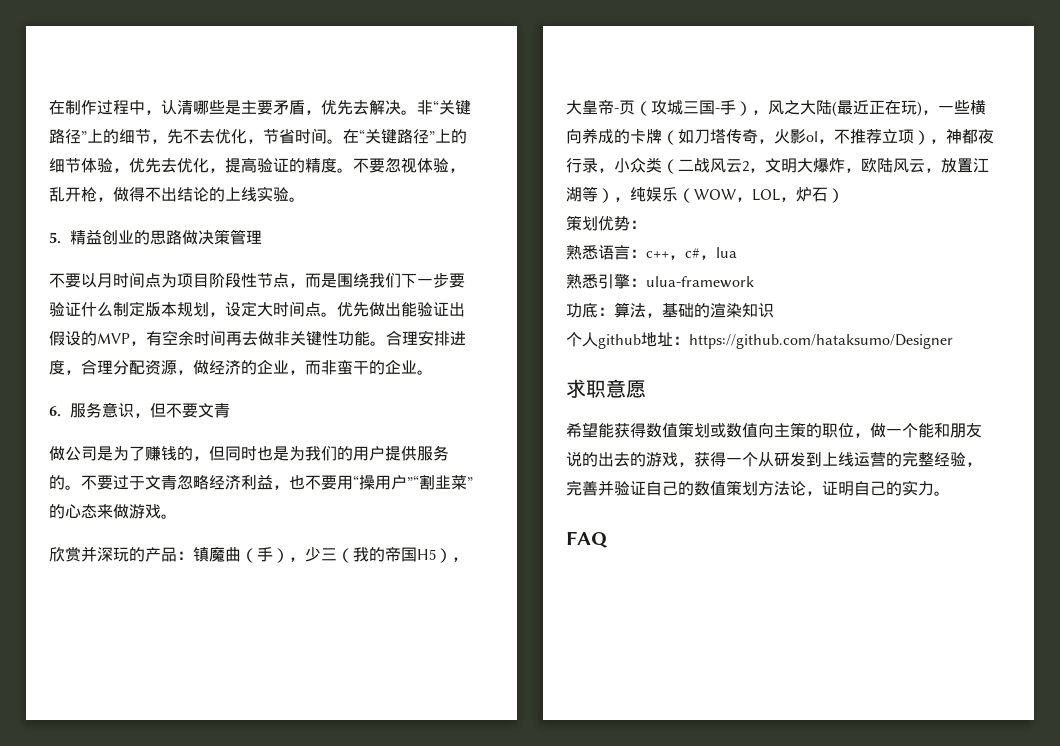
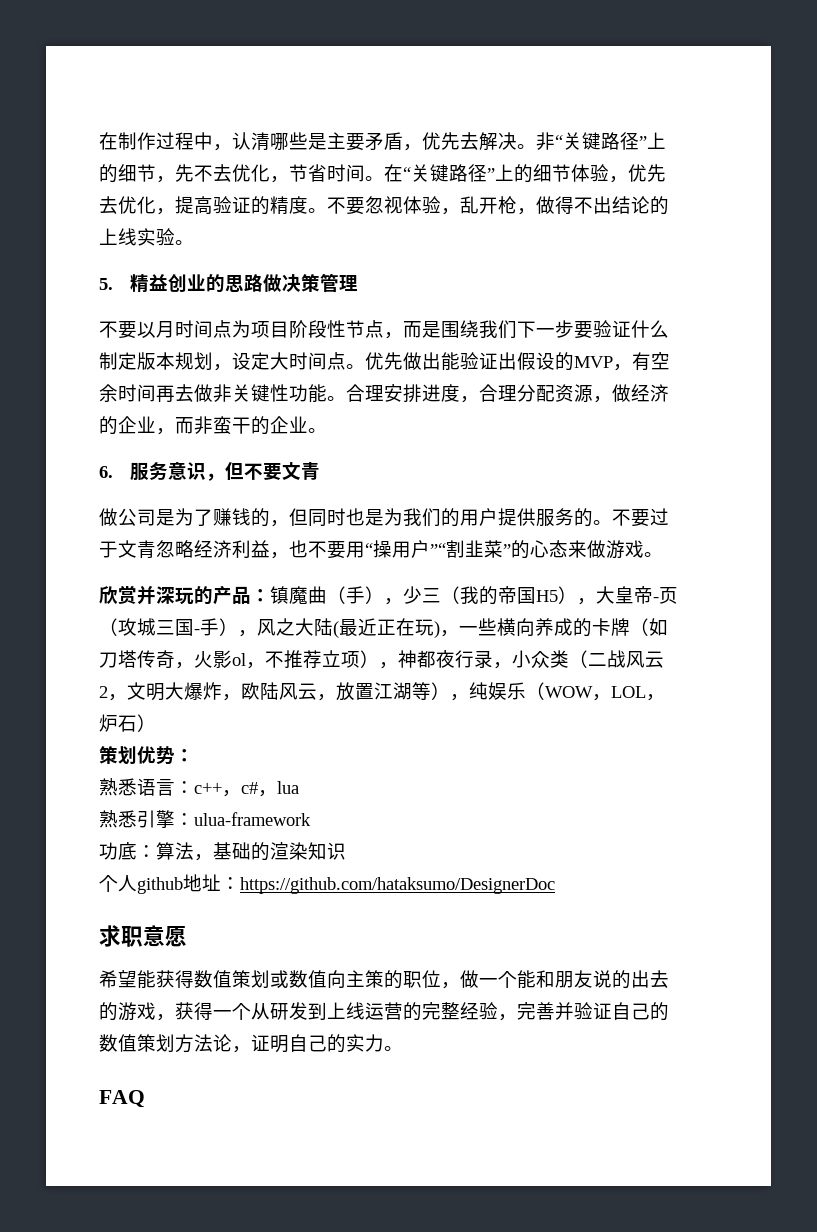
[689,334,953,349] https://github.com/hataksumo/Designer -> [240,877,555,894] https://github.com/hataksumo/DesignerDoc

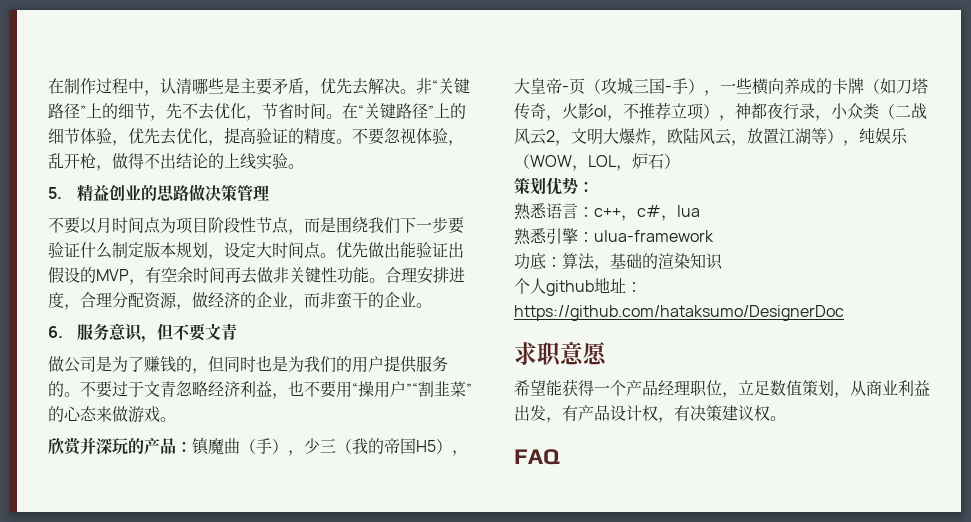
[257,618,459,638] 风之大陆(最近正在玩)， -> (720, 93) none
[194,970,669,989] [99,1002,669,1021] [99,1034,384,1053] 数值策划或数值向主策的职位，做一个能和朋友说的出去的游戏，获得一个从研发到上线运营的完整经验，完善并验证自己的数值策划方法论，证明自己的实力 -> [594,380,930,398] [514,405,770,423] 一个产品经理职位，立足数值策划，从商业利益出发，有产品设计权，有决策建议权

